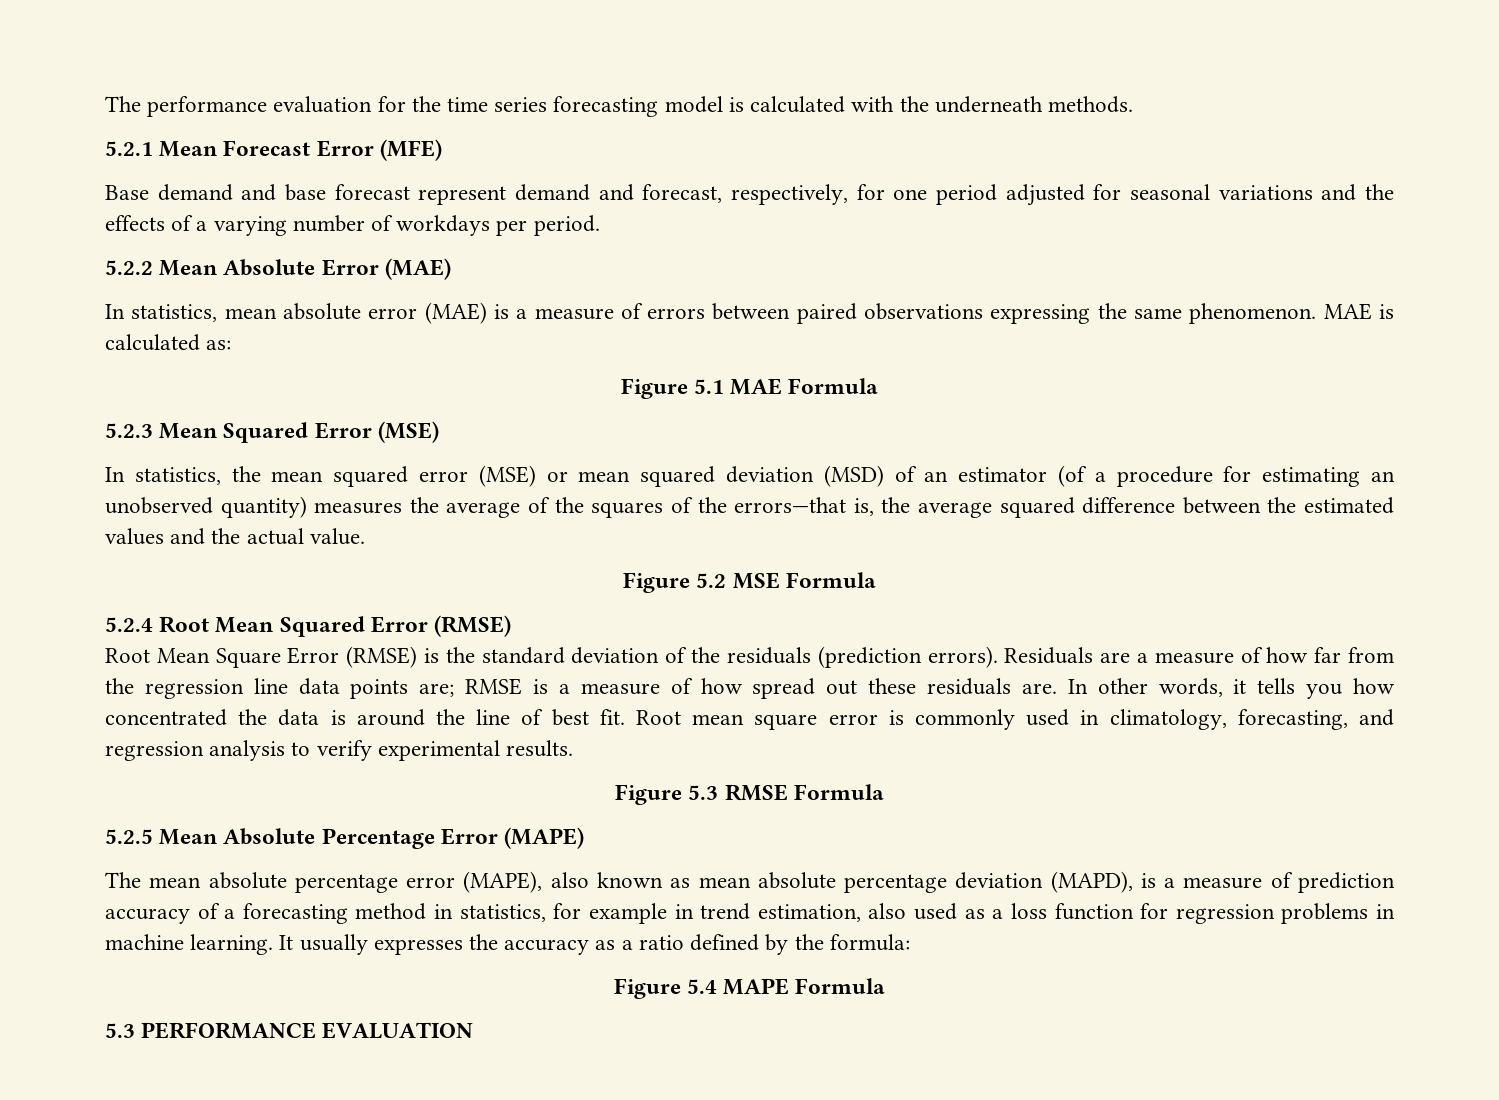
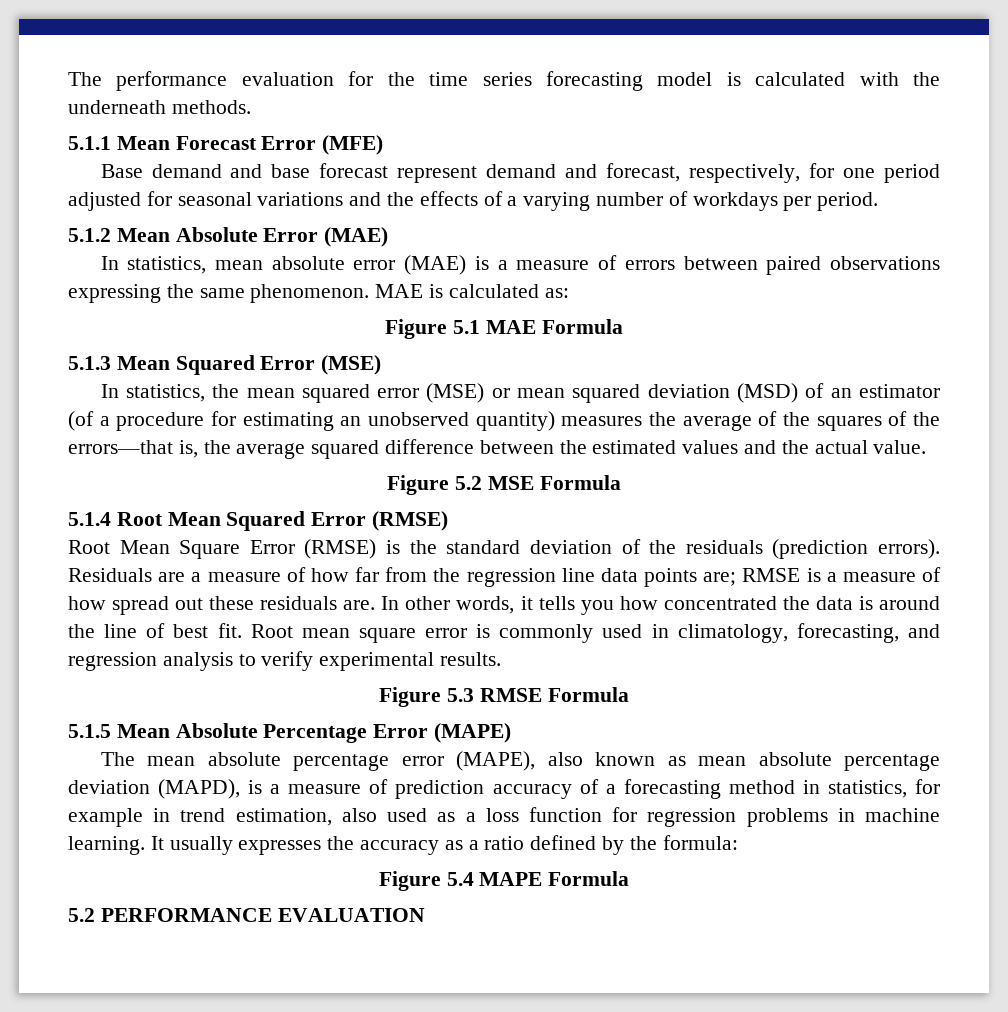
[105,141,153,156] 5.2.1 -> [68,136,111,150] 5.1.1
[105,260,153,275] 5.2.2 -> [68,228,111,242] 5.1.2
[105,423,153,438] 5.2.3 -> [68,356,111,370] 5.1.3
[105,617,153,632] 5.2.4 -> [68,512,111,526] 5.1.4
[105,829,153,844] 5.2.5 -> [68,724,111,738] 5.1.5
[105,1023,135,1038] 5.3 -> [68,908,95,922] 5.2

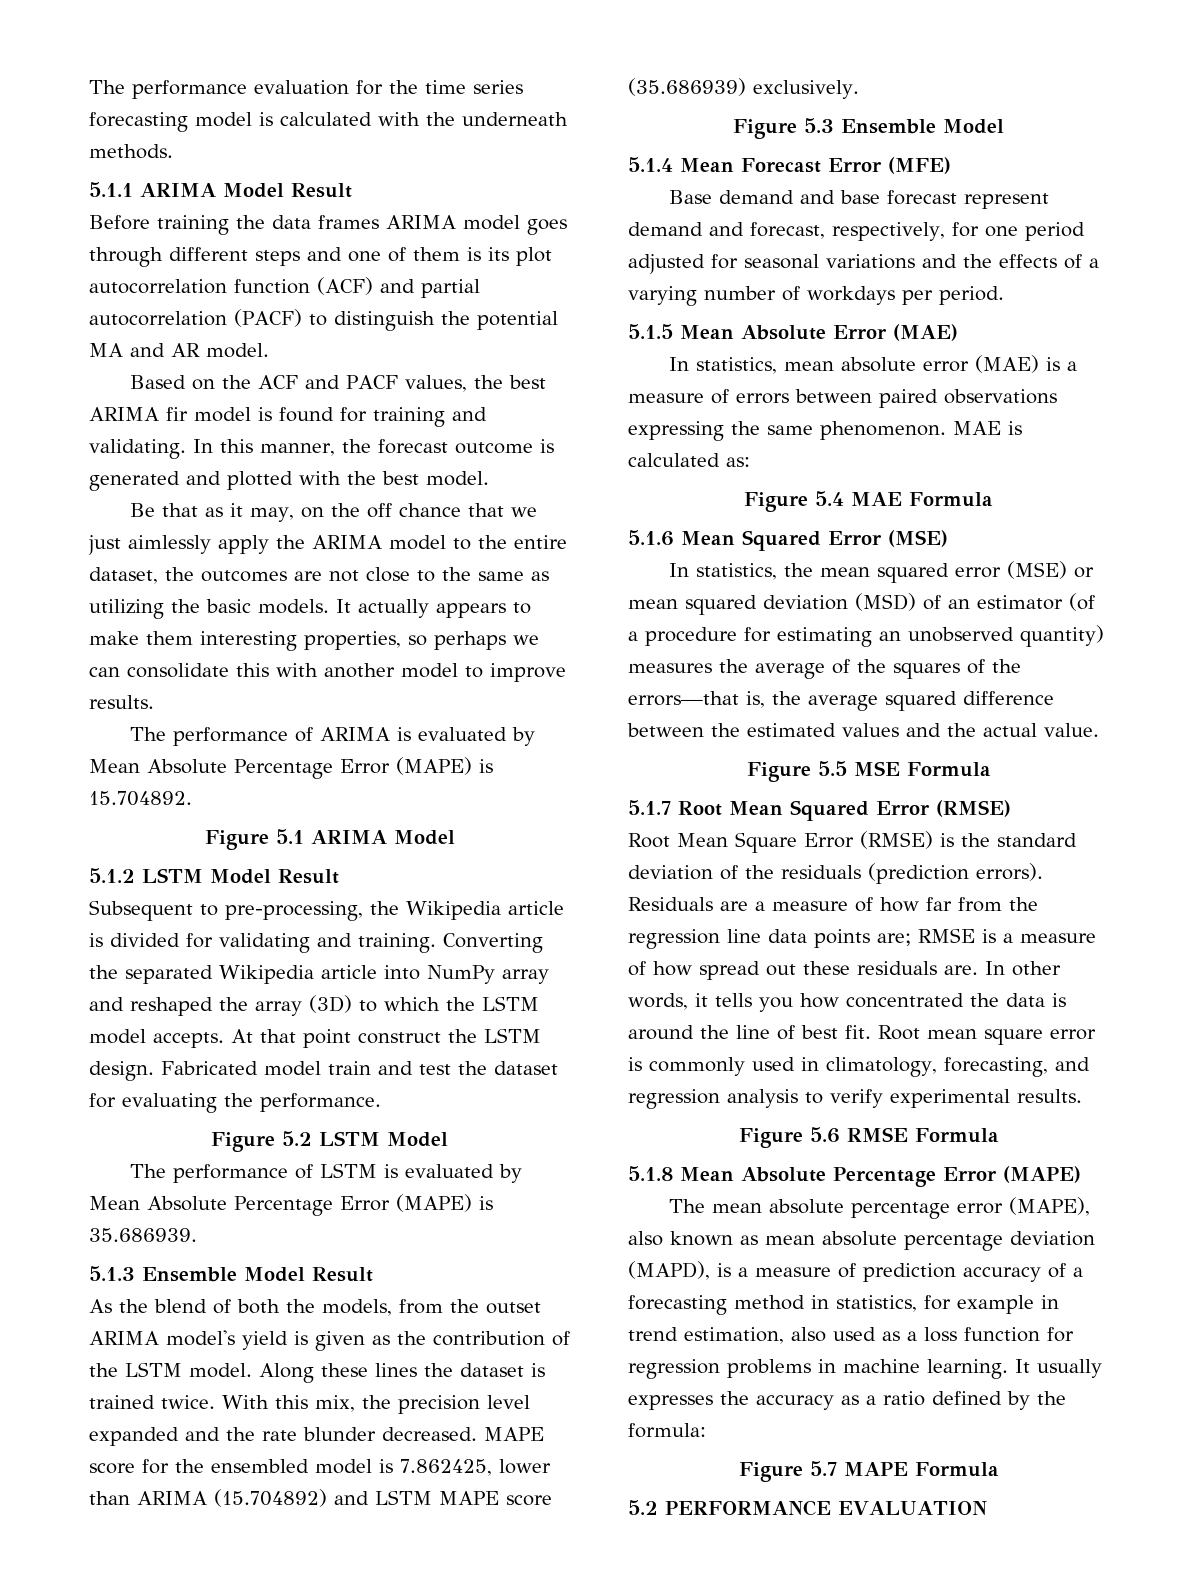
(111, 143) none -> [140,183,352,198] [89,215,567,235] [89,247,552,267] [89,277,480,298] [89,309,558,331] [89,343,269,358] [130,375,547,392] [89,407,487,427] [89,439,554,459] [89,471,489,491] [130,503,538,522] [88,535,567,555] [89,567,549,584] [89,599,531,619] [89,631,539,651] [89,663,566,682] [89,695,154,709] [130,727,536,746] [89,757,493,779] [89,791,192,806] [204,829,455,850] [89,868,339,884] [89,900,564,921] [89,933,543,953] [89,965,549,984] [89,995,539,1016] [89,1028,541,1048] [89,1061,558,1081] [89,1093,381,1113] [211,1131,448,1152] [130,1163,523,1183] [89,1194,493,1216] [89,1228,197,1242] [89,1266,373,1282] [89,1299,541,1316] [89,1330,570,1351] [89,1362,545,1383] [89,1395,530,1414] [89,1427,544,1446] [89,1459,551,1476] [89,1489,552,1507] [628,78,859,99] [733,118,1004,139] [628,157,673,172] ARIMA Model Result // Before training the data frames ARIMA model goes through different steps and one of them is its plot autocorrelation function (ACF) and partial autocorrelation (PACF) to distinguish the potential MA and AR model. // Based on the ACF and PACF values, the best ARIMA fir model is found for training and validating. In this manner, the forecast outcome is generated and plotted with the best model. // Be that as it may, on the off chance that we just aimlessly apply the ARIMA model to the entire dataset, the outcomes are not close to the same as utilizing the basic models. It actually appears to make them interesting properties, so perhaps we can consolidate this with another model to improve results. // The performance of ARIMA is evaluated by Mean Absolute Percentage Error (MAPE) is 15.704892. // Figure 5.1 ARIMA Model // 5.1.2 LSTM Model Result // Subsequent to pre-processing, the Wikipedia article is divided for validating and training. Converting the separated Wikipedia article into NumPy array and reshaped the array (3D) to which the LSTM model accepts. At that point construct the LSTM design. Fabricated model train and test the dataset for evaluating the performance. // Figure 5.2 LSTM Model // The performance of LSTM is evaluated by Mean Absolute Percentage Error (MAPE) is 35.686939. // 5.1.3 Ensemble Model Result // As the blend of both the models, from the outset ARIMA model's yield is given as the contribution of the LSTM model. Along these lines the dataset is trained twice. With this mix, the precision level expanded and the rate blunder decreased. MAPE score for the ensembled model is 7.862425, lower than ARIMA (15.704892) and LSTM MAPE score (35.686939) exclusively. // Figure 5.3 Ensemble Model // 5.1.4
[68,228,111,242] 5.1.2 -> [628,324,673,339] 5.1.5
[453,320,481,334] 5.1 -> [815,491,844,506] 5.4
[68,356,111,370] 5.1.3 -> [628,530,674,546] 5.1.6
[455,476,483,490] 5.2 -> [817,761,847,776] 5.5
[68,512,111,526] 5.1.4 -> [628,800,671,815] 5.1.7
[447,688,475,702] 5.3 -> [809,1127,840,1143] 5.6
[68,724,111,738] 5.1.5 -> [628,1166,673,1181] 5.1.8
[446,872,474,886] 5.4 -> [809,1461,837,1476] 5.7

